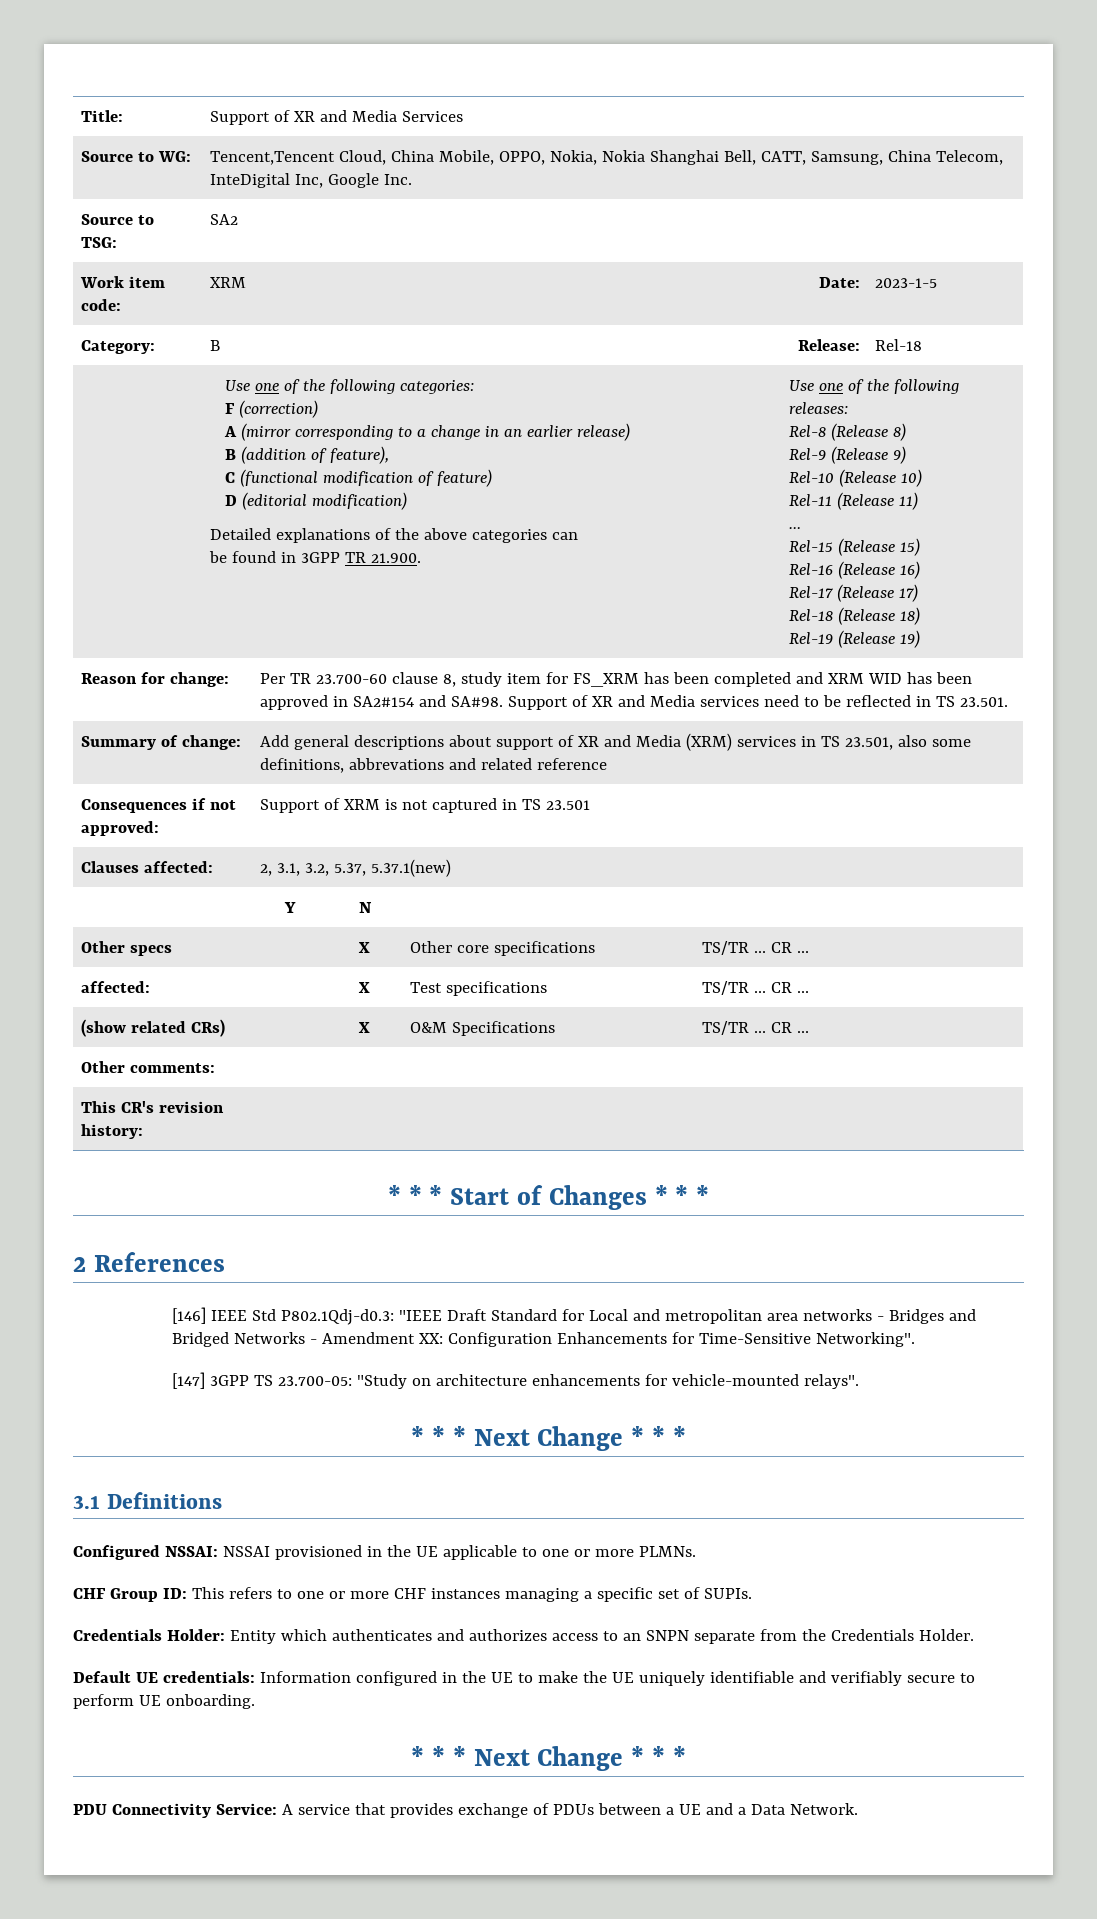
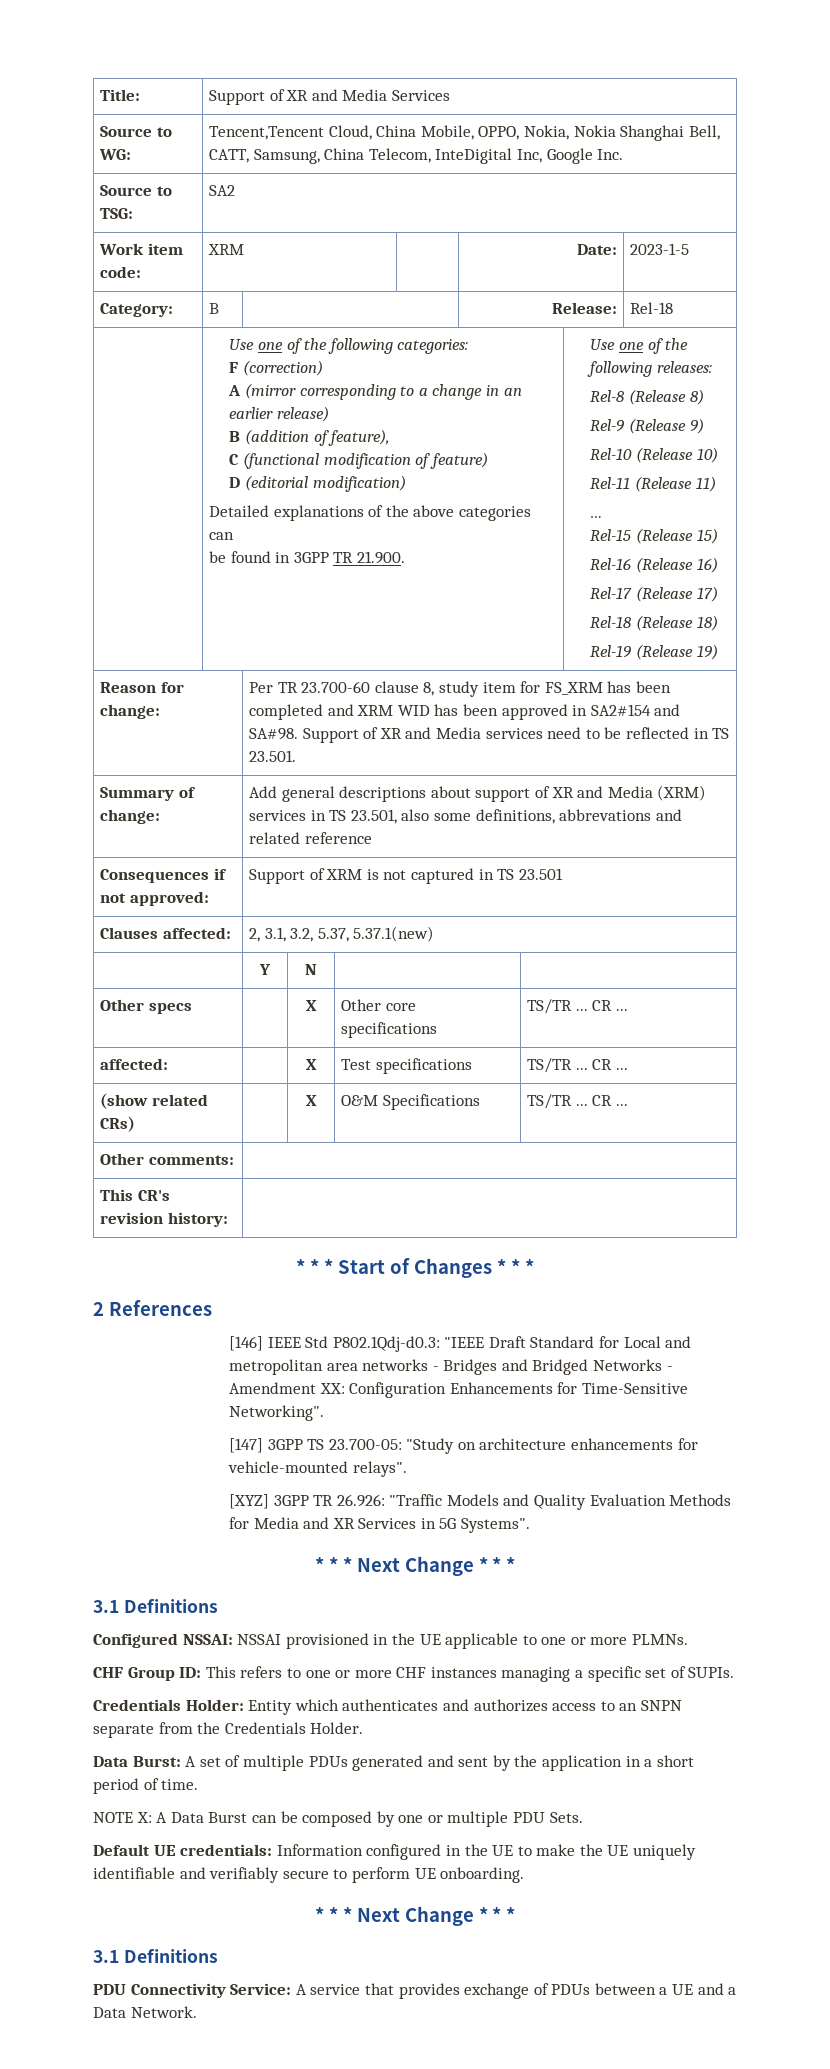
(859, 1381) none -> [228,1494,732,1510] [228,1517,531,1533] // [XYZ] 3GPP TR 26.926: "Traffic Models and Quality Evaluation Methods for Media and XR Services in 5G Systems".
(974, 1635) none -> [93,1755,694,1771] [93,1778,199,1794] [93,1811,583,1827] // Data Burst: A set of multiple PDUs generated and sent by the application in a short period of time. // NOTE X: A Data Burst can be composed by one or multiple PDU Sets.
(686, 1756) none -> [93,1948,218,1963] // 3.1 Definitions

